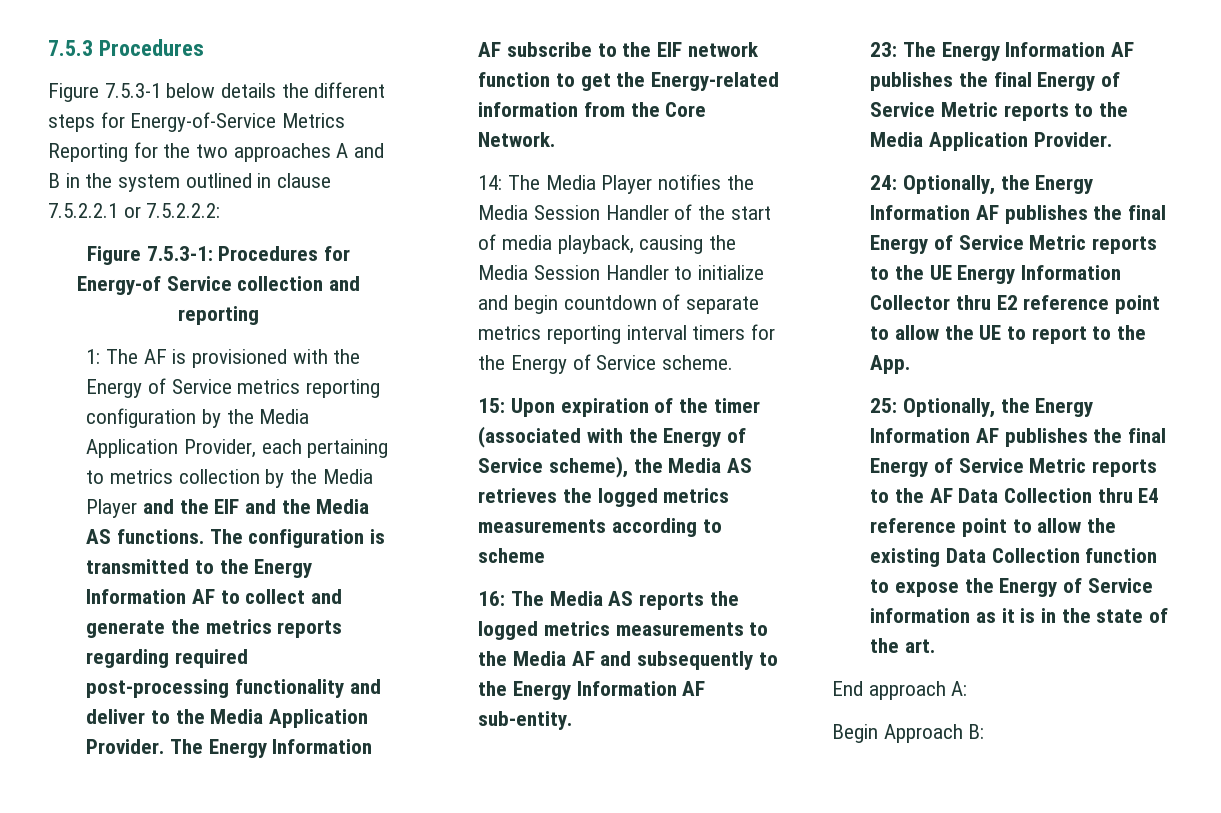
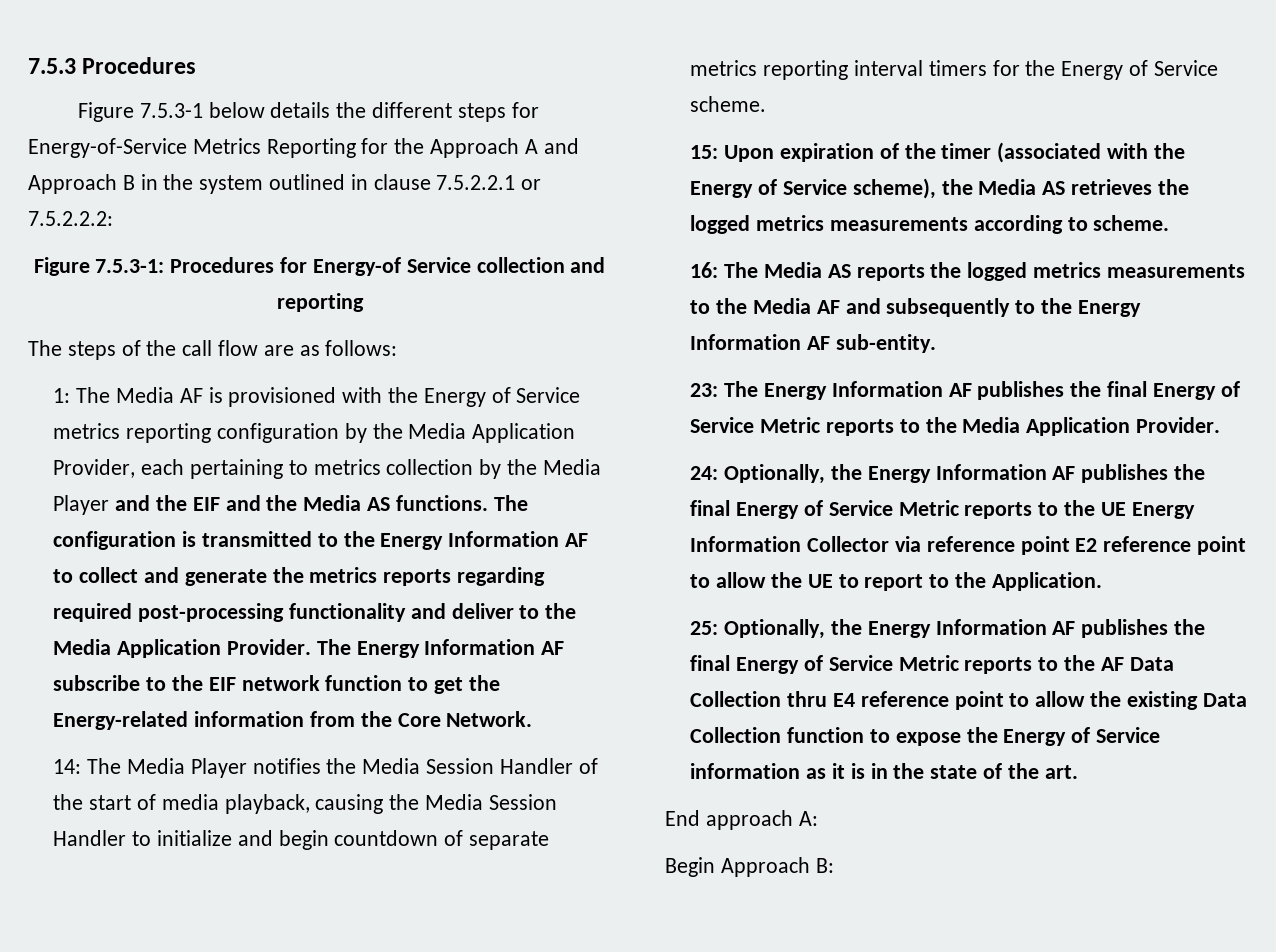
[196,143,331,162] two approaches -> [430,138,520,158] Approach
(385, 150) none -> [28,174,117,194] Approach
(259, 315) none -> [28,340,398,360] // The steps of the call flow are as follows:
(139, 356) none -> [116,387,175,403] Media
[478,548,546,563] scheme -> [1093,215,1170,231] scheme.
[956,295,992,310] thru -> [895,536,1070,555] via reference point
[870,355,911,374] App. -> [991,572,1102,591] Application.

